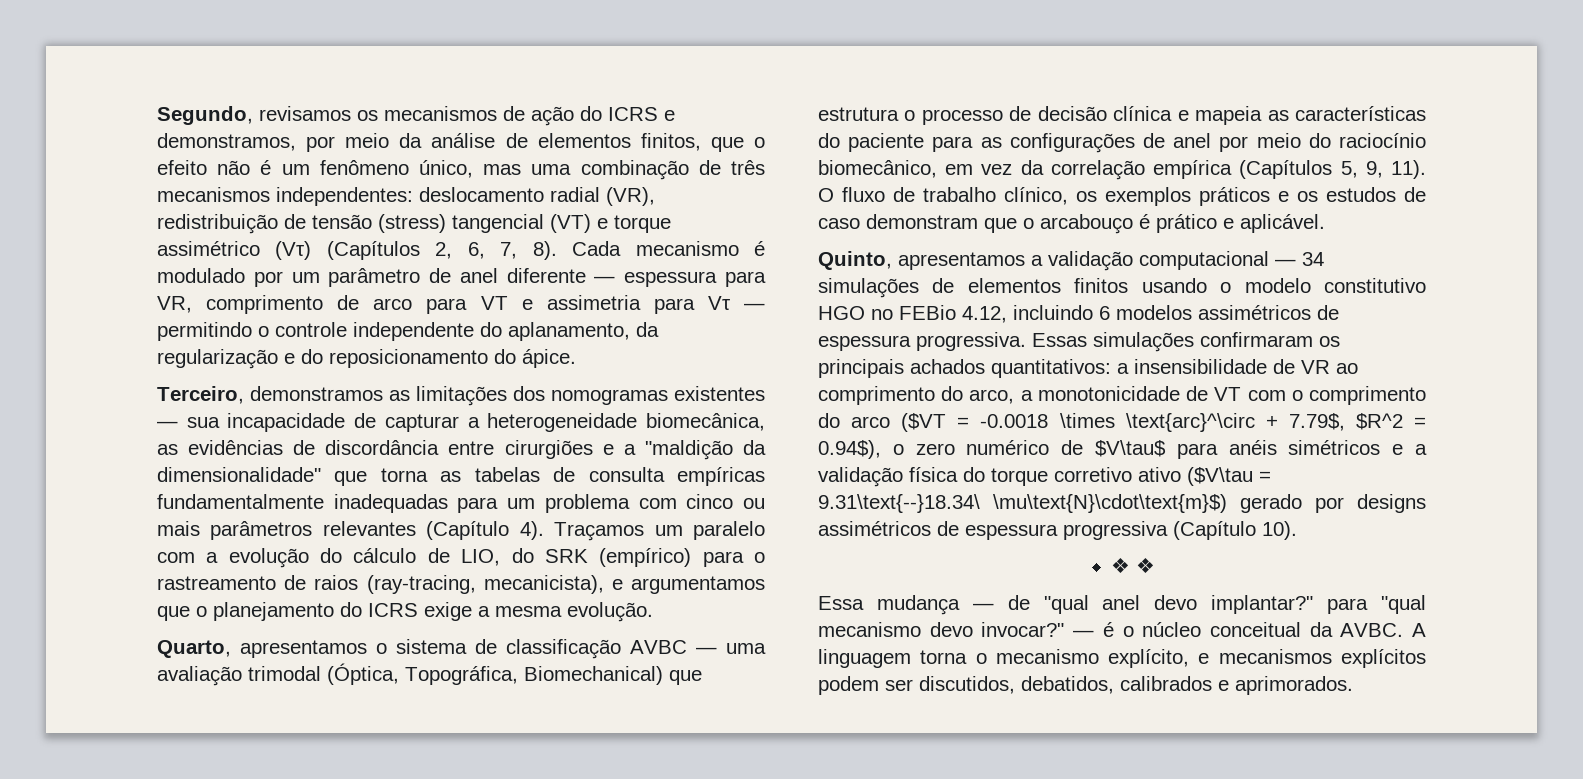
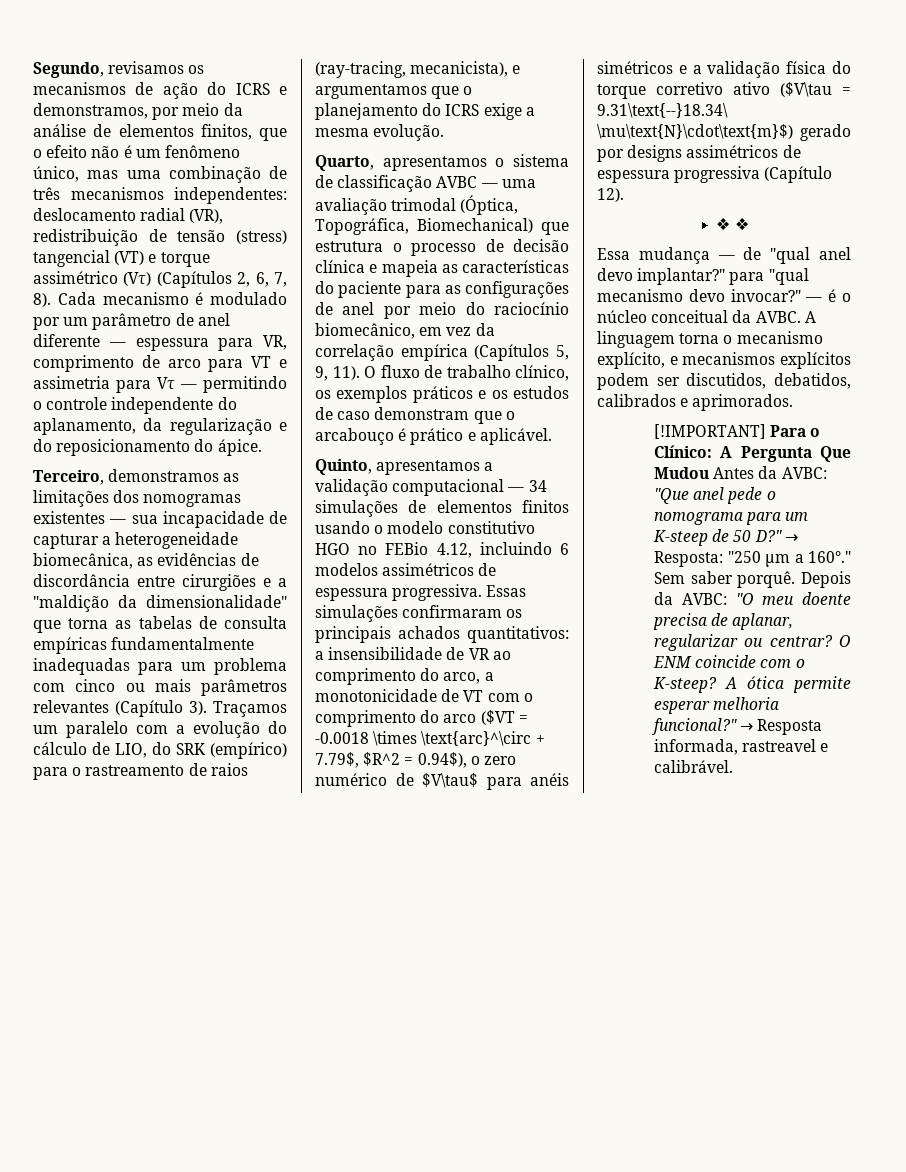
[519,521,544,540] 4). -> [189,701,207,715] 3).
[1262,521,1297,540] 10). -> [597,188,624,202] 12).
(1353, 685) none -> [653,424,821,439] [653,445,851,462] [653,466,827,479] [653,487,776,504] [653,512,809,525] [652,529,798,546] [653,551,851,567] [653,571,851,588] [653,592,851,605] [652,613,794,630] [653,634,851,651] [652,655,805,668] [652,676,851,693] [653,697,780,714] [650,718,823,735] [653,739,829,755] [653,760,733,773] // [!IMPORTANT] Para o Clínico: A Pergunta Que Mudou Antes da AVBC: "Que anel pede o nomograma para um K-steep de 50 D?" → Resposta: "250 µm a 160°." Sem saber porquê. Depois da AVBC: "O meu doente precisa de aplanar, regularizar ou centrar? O ENM coincide com o K-steep? A ótica permite esperar melhoria funcional?" → Resposta informada, rastreavel e calibrável.

